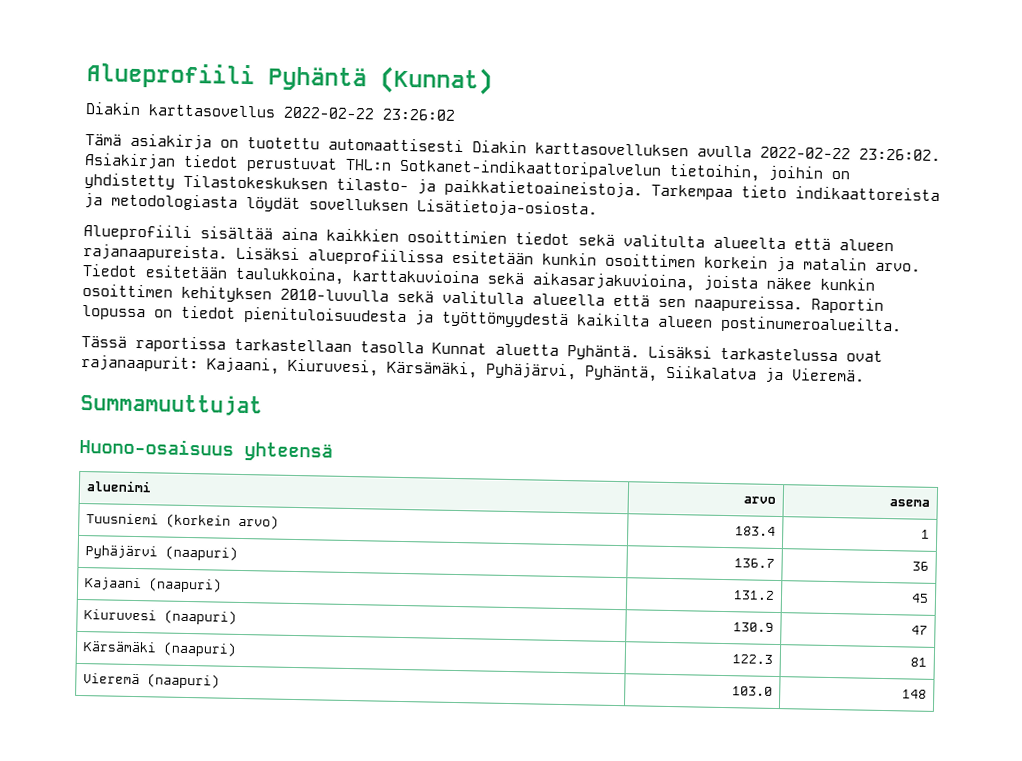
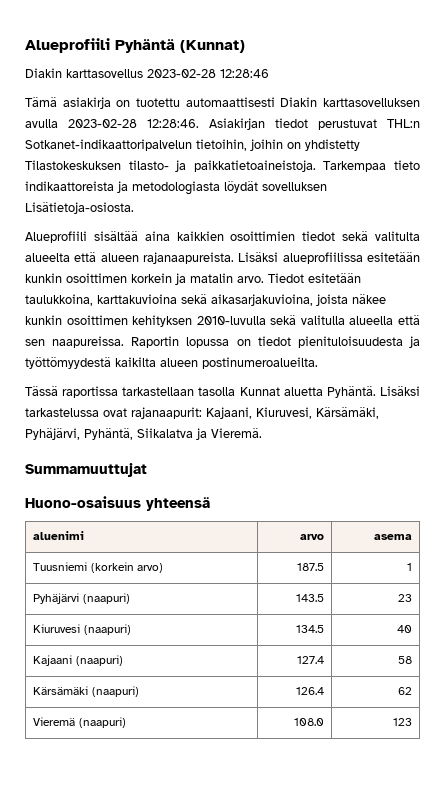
[283,106,456,121] 2022-02-22 23:26:02 -> [147,69,269,78] 2023-02-28 12:28:46
[760,146,941,161] 2022-02-22 23:26:02. -> [68,119,199,128] 2023-02-28 12:28:46.
[735,526,777,536] 183.4 -> [296,563,324,571] 187.5
[734,558,776,568] [912,561,930,571] [84,577,222,593] [733,590,776,600] [911,593,930,603] [83,609,237,625] [733,622,775,632] [911,625,929,635] 136.7 | 36 // Kajaani (naapuri) | 131.2 | 45 // Kiuruvesi (naapuri) | 130.9 | 47 -> [295,594,324,602] [397,594,412,602] [33,624,131,635] [295,625,324,633] [396,625,412,633] [33,655,123,666] [296,656,324,664] [397,656,412,664] 143.5 | 23 // Kiuruvesi (naapuri) | 134.5 | 40 // Kajaani (naapuri) | 127.4 | 58
[732,654,774,664] [910,657,928,667] 122.3 | 81 -> [295,687,324,695] [397,687,412,695] 126.4 | 62
[732,686,774,696] [902,689,928,699] 103.0 | 148 -> [293,718,324,726] [392,718,412,726] 108.0 | 123

